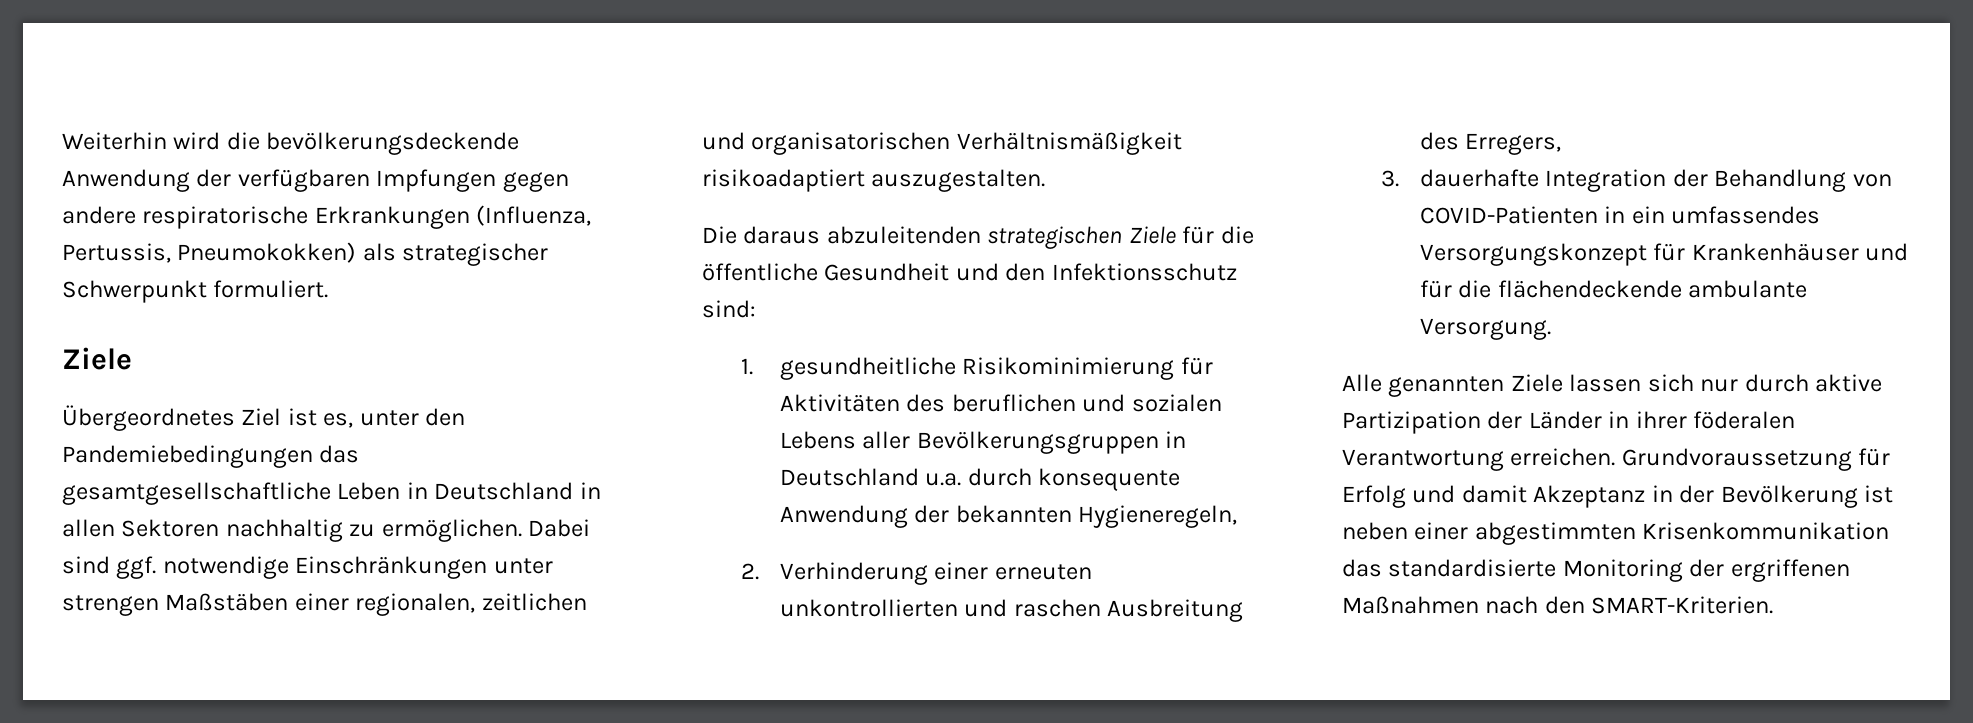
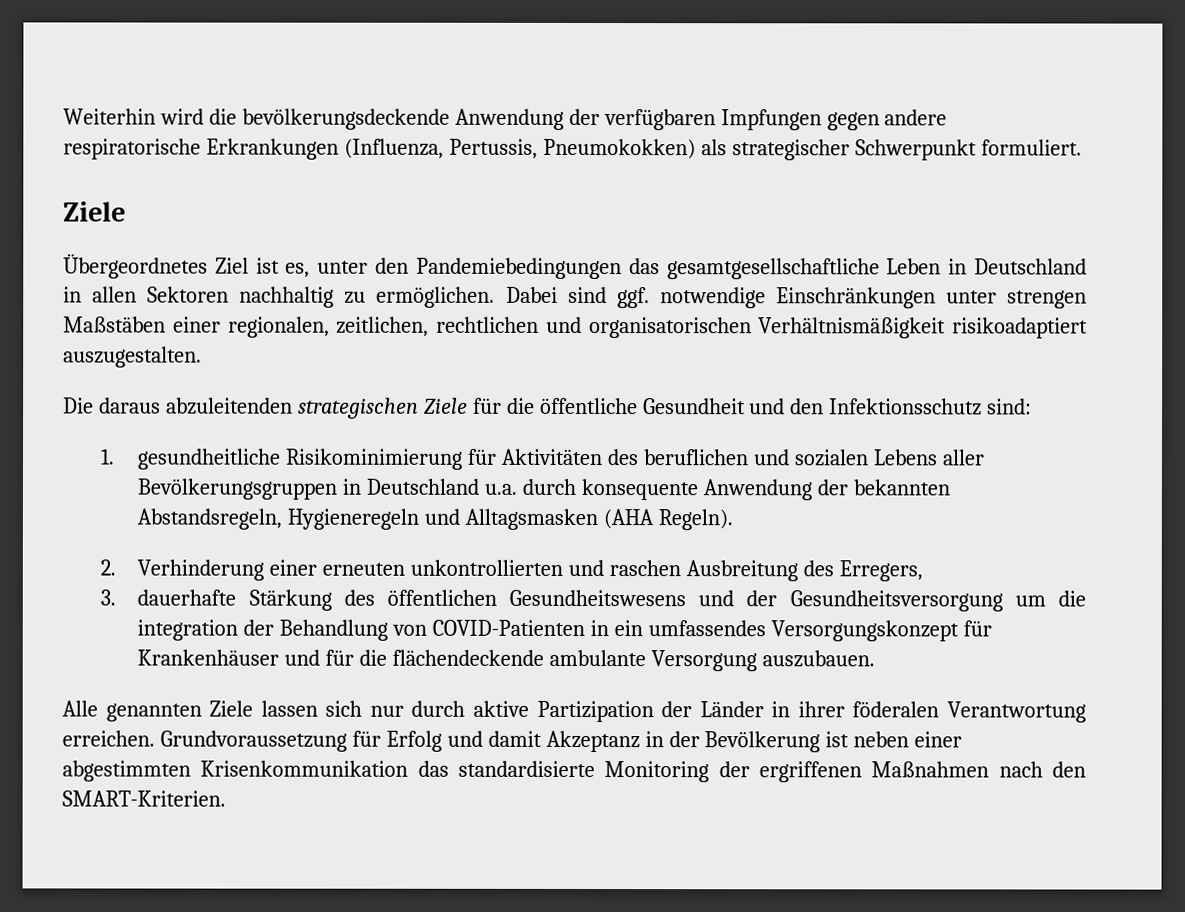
[481,593,587,611] zeitlichen -> [336,316,539,337] zeitlichen, rechtlichen
[1078,505,1238,528] Hygieneregeln, -> [137,508,734,531] Abstandsregeln, Hygieneregeln und Alltagsmasken (AHA Regeln).
[1545,169,1667,192] Integration -> [248,589,1086,612] [137,619,239,641] Stärkung des öffentlichen Gesundheitswesens und der Gesundheitsversorgung um die integration
[1419,318,1551,340] Versorgung. -> [651,650,876,672] Versorgung auszubauen.

